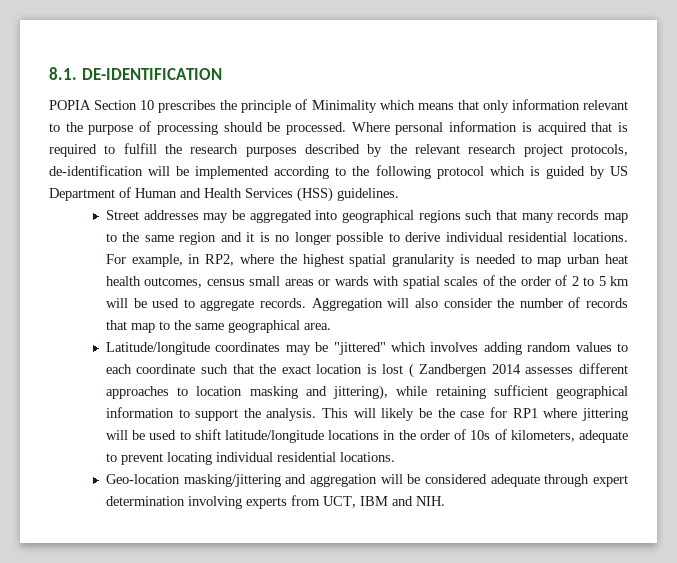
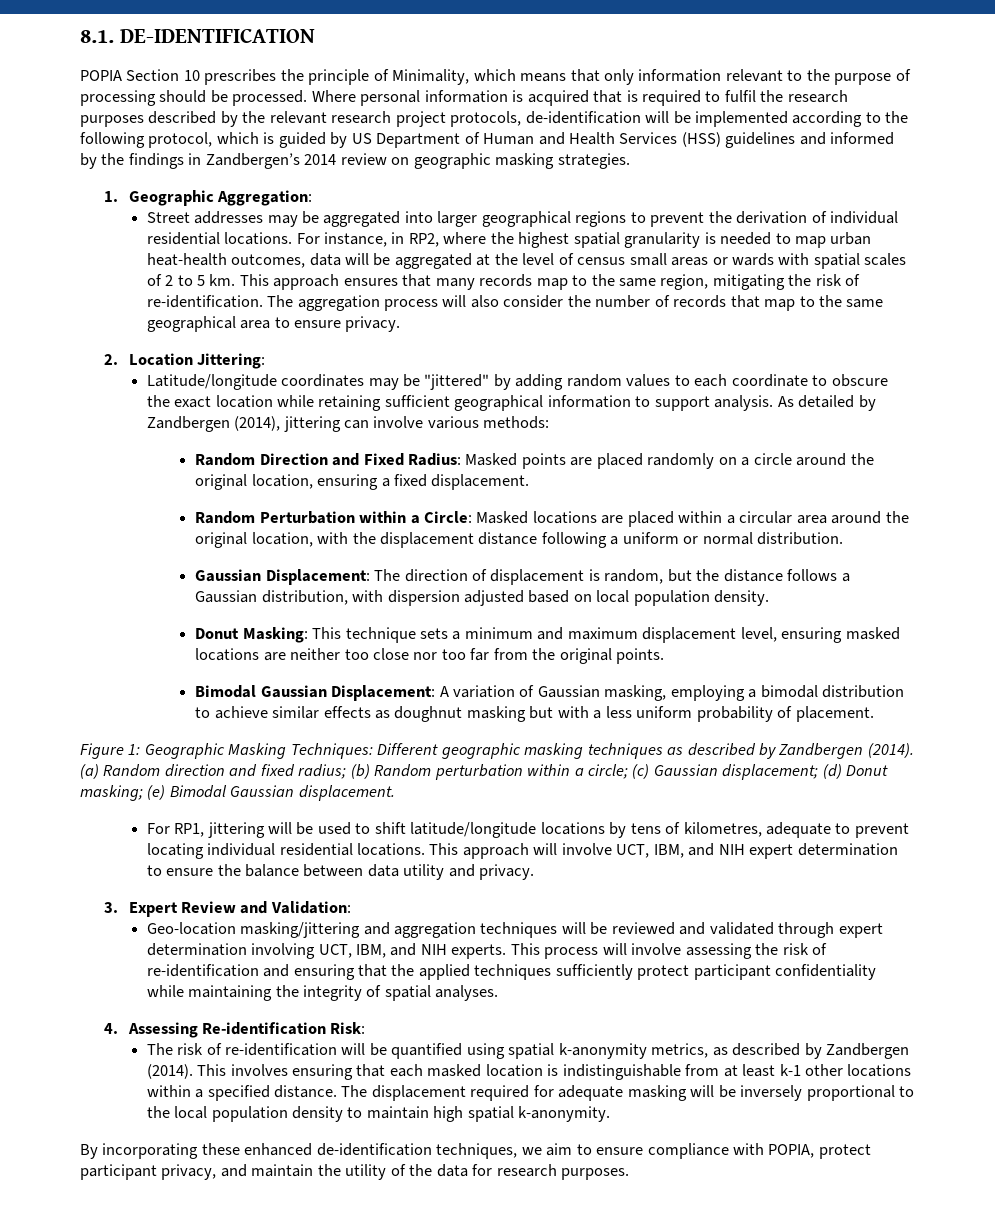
[311,100,377,113] Minimality -> [392,69,470,85] Minimality,
[123,143,157,154] fulfill -> [724,90,756,102] fulfil
[436,166,484,179] protocol -> [148,132,213,148] protocol,
[337,188,399,201] guidelines. -> [725,132,895,148] [80,153,630,169] [104,190,312,206] guidelines and informed by the findings in Zandbergen’s 2014 review on geographic masking strategies. // 1. Geographic Aggregation:
(338, 215) none -> [437,211,478,227] larger
[465,210,629,223] [105,232,441,245] such that many records map to the same region and it is no longer possible to derive -> [630,211,827,227] to prevent the derivation of
[131,254,183,267] example, -> [324,232,388,247] instance,
[605,254,629,264] [105,276,203,288] heat health outcomes, -> [146,253,574,269] heat-health outcomes, data will be aggregated at the level of
[499,275,630,286] [105,298,383,311] the order of 2 to 5 km will be used to aggregate records. Aggregation -> [165,274,861,290] [146,295,439,311] 2 to 5 km. This approach ensures that many records map to the same region, mitigating the risk of re-identification. The aggregation process
[303,323,331,330] area. -> [240,316,401,332] [104,353,265,369] area to ensure privacy. // 2. Location Jittering:
[390,342,479,352] which involves -> [493,374,511,390] by
[200,364,254,374] such that -> [812,374,888,387] to obscure
[366,363,629,378] [105,385,389,400] is lost ( Zandbergen 2014 assesses different approaches to location masking and jittering), -> (273, 401) none
[243,407,578,421] the analysis. This will likely be the case for RP1 where -> [714,395,876,411] [146,416,550,432] [195,453,874,469] [195,474,530,490] [195,511,909,527] [195,532,844,548] [195,569,850,585] [195,590,770,606] [195,627,900,643] [195,648,665,664] [195,685,905,701] [195,706,874,722] [80,743,914,759] [80,764,889,780] [80,785,395,801] [146,823,205,837] analysis. As detailed by Zandbergen (2014), jittering can involve various methods: // Random Direction and Fixed Radius: Masked points are placed randomly on a circle around the original location, ensuring a fixed displacement. // Random Perturbation within a Circle: Masked locations are placed within a circular area around the original location, with the displacement distance following a uniform or normal distribution. // Gaussian Displacement: The direction of displacement is random, but the distance follows a Gaussian distribution, with dispersion adjusted based on local population density. // Donut Masking: This technique sets a minimum and maximum displacement level, ensuring masked locations are neither too close nor too far from the original points. // Bimodal Gaussian Displacement: A variation of Gaussian masking, employing a bimodal distribution to achieve similar effects as doughnut masking but with a less uniform probability of placement. // Figure 1: Geographic Masking Techniques: Different geographic masking techniques as described by Zandbergen (2014). (a) Random direction and fixed radius; (b) Random perturbation within a circle; (c) Gaussian displacement; (d) Donut masking; (e) Bimodal Gaussian displacement. // For RP1,
[383,429,575,442] in the order of 10s of kilometers, -> [609,822,762,838] by tens of kilometres,
(395, 457) none -> [429,843,898,859] [146,864,535,880] [104,901,351,917] This approach will involve UCT, IBM, and NIH expert determination to ensure the balance between data utility and privacy. // 3. Expert Review and Validation:
[380,474,540,487] will be considered adequate -> [480,922,774,938] techniques will be reviewed and validated
[245,495,445,509] experts from UCT, IBM and NIH. -> [318,943,828,959] [146,964,877,980] [146,985,499,1001] [104,1022,366,1038] [146,1043,910,1059] [146,1064,912,1080] [146,1085,915,1101] [146,1106,611,1122] [80,1143,871,1159] [80,1164,630,1180] UCT, IBM, and NIH experts. This process will involve assessing the risk of re-identification and ensuring that the applied techniques sufficiently protect participant confidentiality while maintaining the integrity of spatial analyses. // 4. Assessing Re-identification Risk: // The risk of re-identification will be quantified using spatial k-anonymity metrics, as described by Zandbergen (2014). This involves ensuring that each masked location is indistinguishable from at least k-1 other locations within a specified distance. The displacement required for adequate masking will be inversely proportional to the local population density to maintain high spatial k-anonymity. // By incorporating these enhanced de-identification techniques, we aim to ensure compliance with POPIA, protect participant privacy, and maintain the utility of the data for research purposes.

